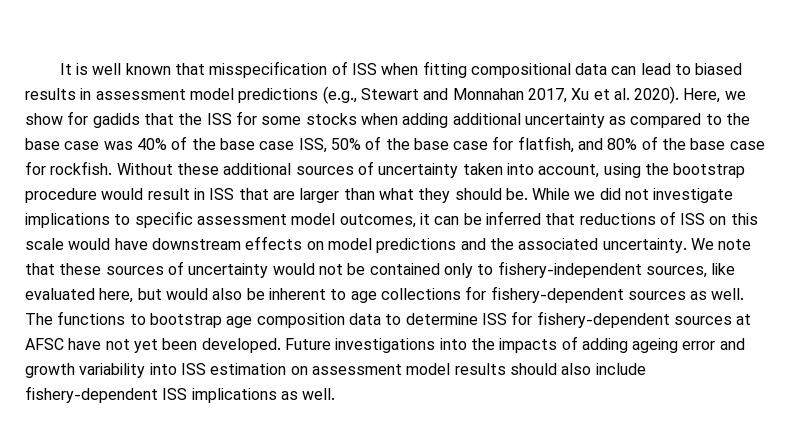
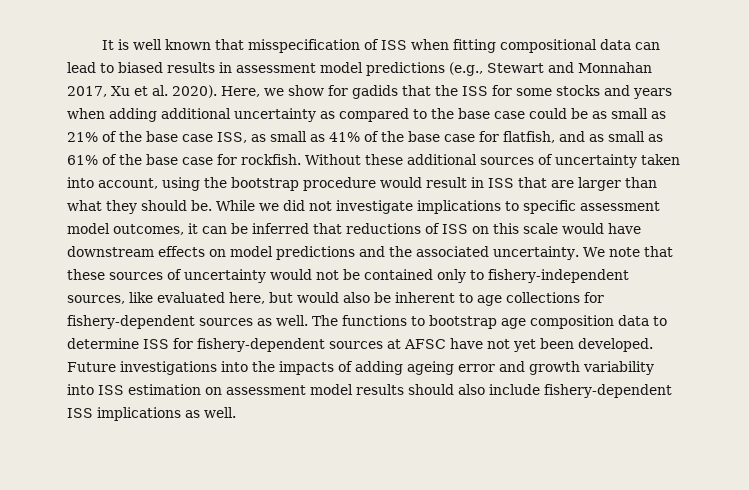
(357, 119) none -> [604,85,672,99] and years
[103,138,167,150] was 40% -> [529,108,666,119] [67,132,98,142] could be as small as 21%
[330,138,361,150] 50% -> [251,131,360,142] as small as 41%
[607,138,638,150] 80% -> [589,131,663,142] [67,155,98,165] as small as 61%

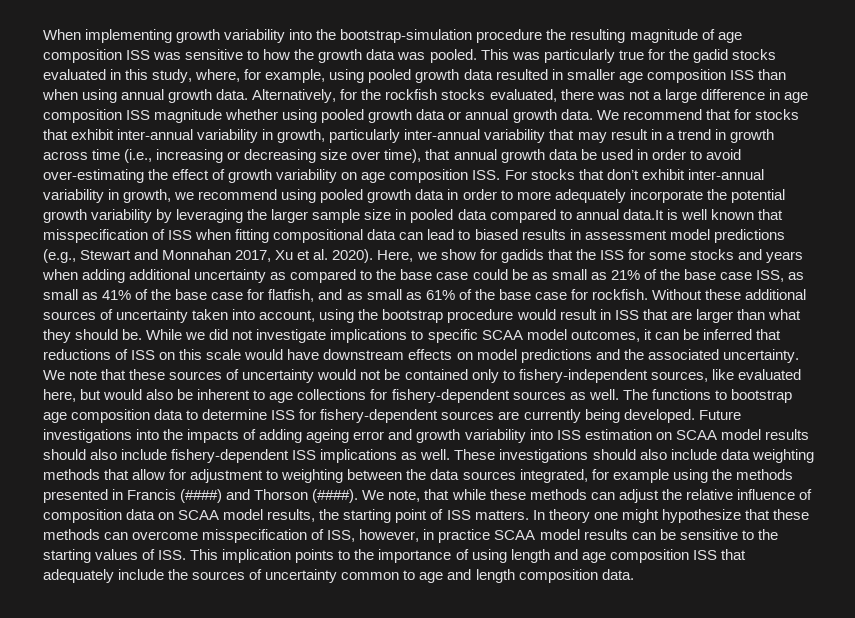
[101,40,114,50] It -> [43,29,742,43] [43,49,776,63] [43,69,786,83] [42,89,808,103] [43,109,799,123] [43,129,774,143] [43,149,741,163] [43,169,764,183] [43,189,785,203] [43,209,664,223] When implementing growth variability into the bootstrap-simulation procedure the resulting magnitude of age composition ISS was sensitive to how the growth data was pooled. This was particularly true for the gadid stocks evaluated in this study, where, for example, using pooled growth data resulted in smaller age composition ISS than when using annual growth data. Alternatively, for the rockfish stocks evaluated, there was not a large difference in age composition ISS magnitude whether using pooled growth data or annual growth data. We recommend that for stocks that exhibit inter-annual variability in growth, particularly inter-annual variability that may result in a trend in growth across time (i.e., increasing or decreasing size over time), that annual growth data be used in order to avoid over-estimating the effect of growth variability on age composition ISS. For stocks that don’t exhibit inter-annual variability in growth, we recommend using pooled growth data in order to more adequately incorporate the potential growth variability by leveraging the larger sample size in pooled data compared to annual data.It
[580,201,660,211] assessment -> [481,330,523,340] SCAA
[387,338,574,352] at AFSC have not yet been -> [498,409,620,423] are currently being
[226,385,306,395] assessment -> [675,430,717,440] SCAA
(236, 412) none -> [454,449,814,463] [43,469,793,483] [43,489,812,503] [43,509,809,523] [43,529,778,543] [43,549,746,563] [43,569,634,583] These investigations should also include data weighting methods that allow for adjustment to weighting between the data sources integrated, for example using the methods presented in Francis (####) and Thorson (####). We note, that while these methods can adjust the relative influence of composition data on SCAA model results, the starting point of ISS matters. In theory one might hypothesize that these methods can overcome misspecification of ISS, however, in practice SCAA model results can be sensitive to the starting values of ISS. This implication points to the importance of using length and age composition ISS that adequately include the sources of uncertainty common to age and length composition data.

